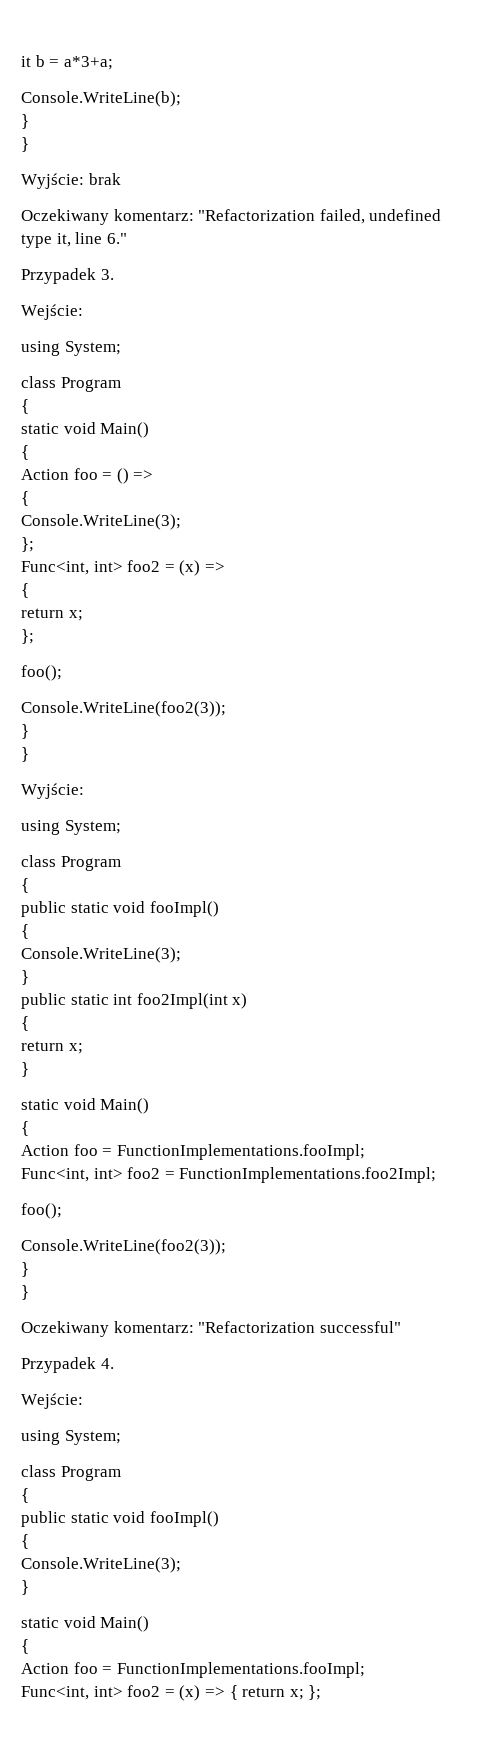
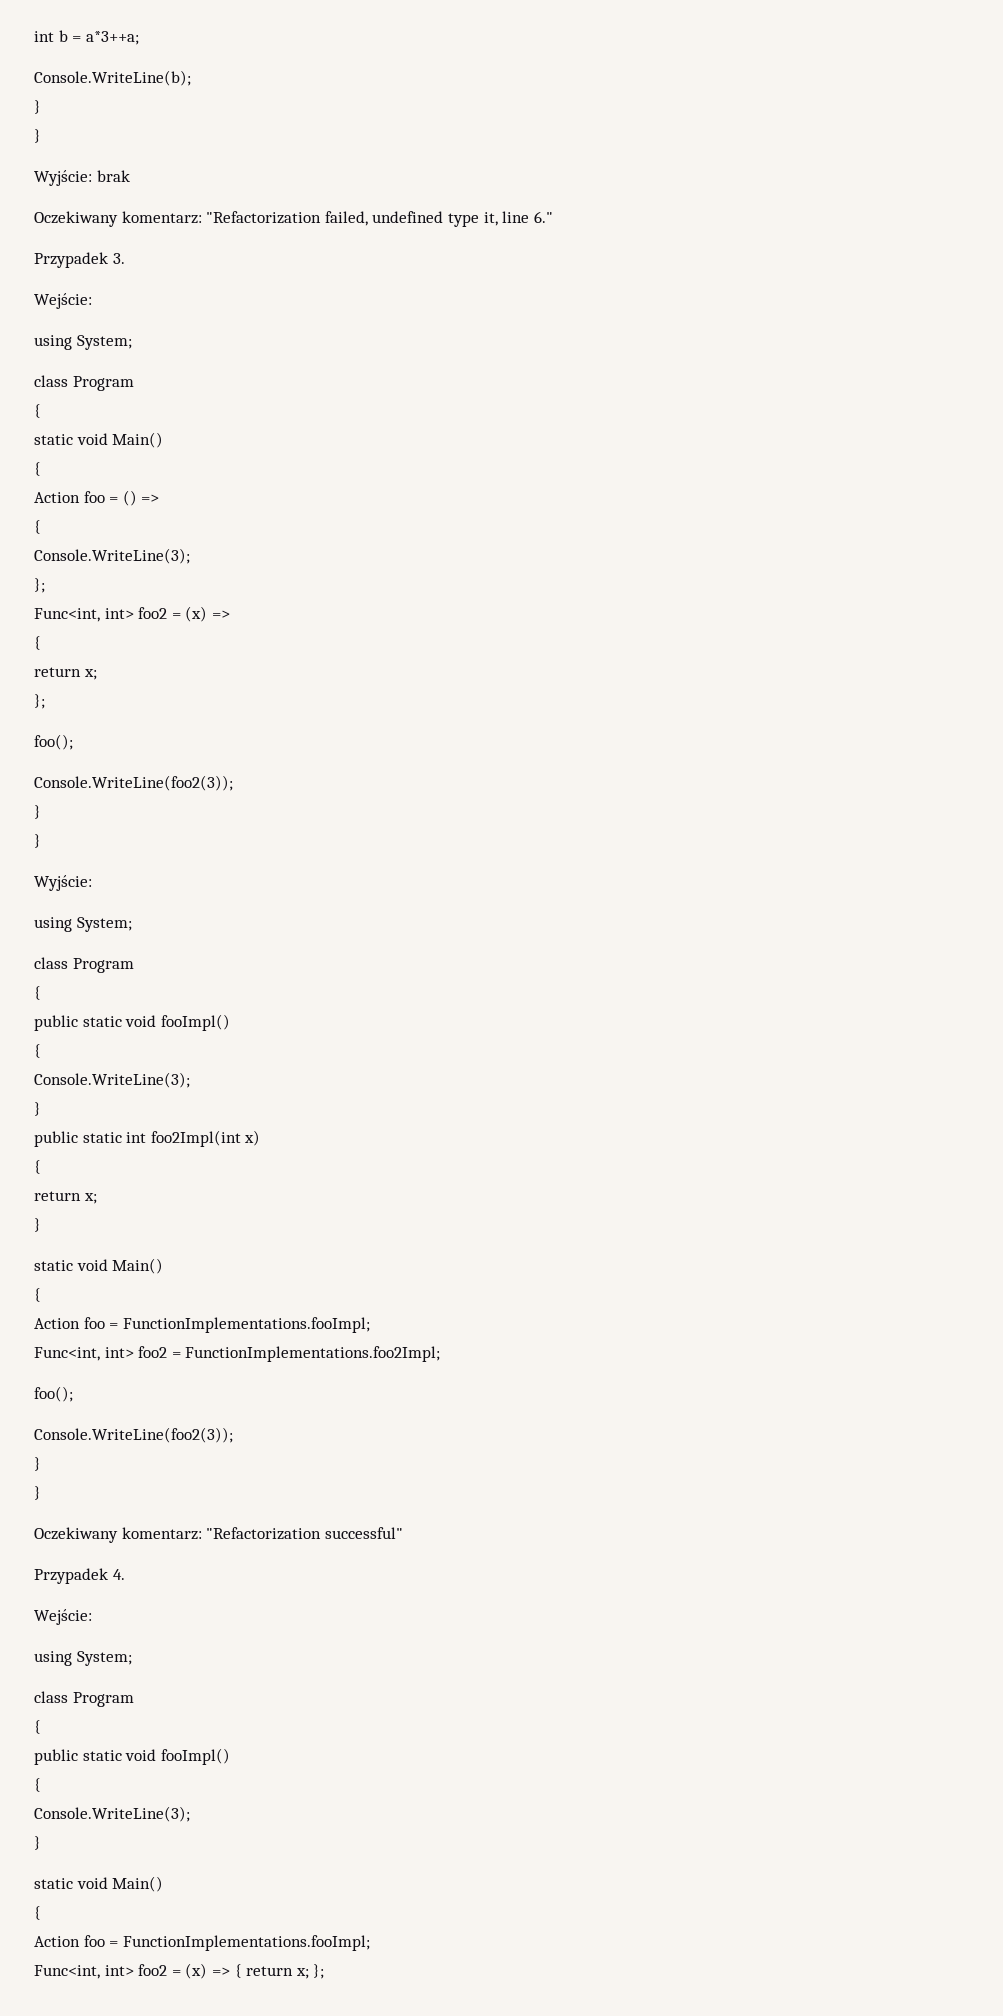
[21,56,31,67] it -> [34,31,54,42] int
[63,56,113,70] a*3+a; -> [85,31,139,45] a*3++a;

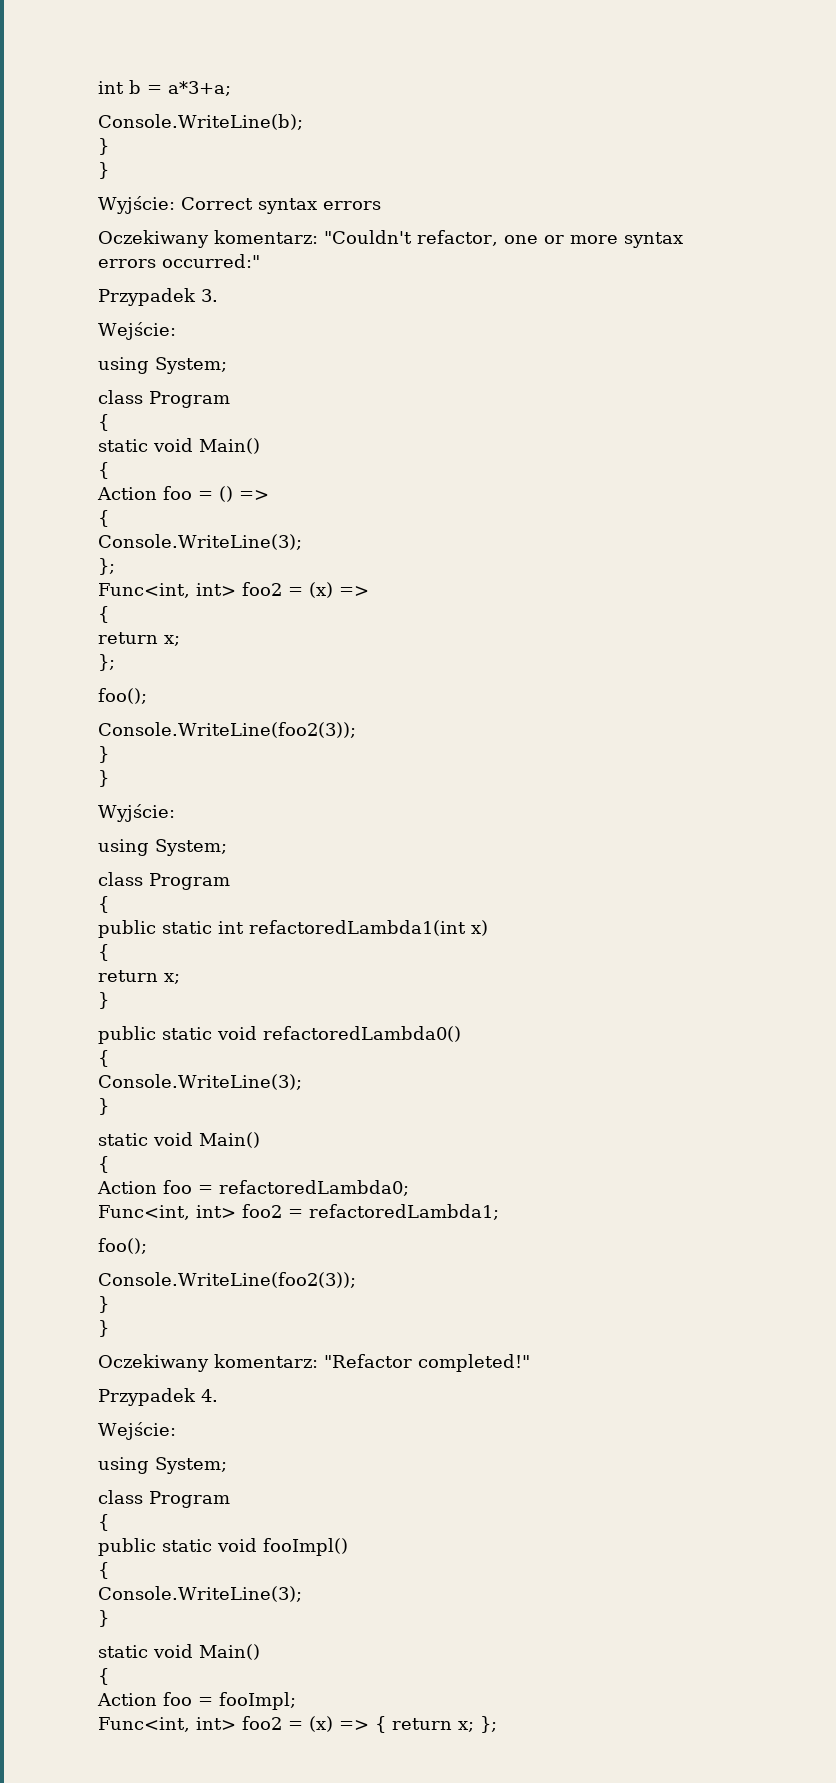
[85,31,139,45] a*3++a; -> [168,81,231,96] a*3+a;
[96,170,130,182] [34,211,553,227] brak // Oczekiwany komentarz: "Refactorization failed, undefined type it, line 6." -> [181,197,381,214] [98,230,683,248] [98,254,260,268] Correct syntax errors // Oczekiwany komentarz: "Couldn't refactor, one or more syntax errors occurred:"
[34,1014,230,1031] [34,1044,41,1058] [34,1072,190,1088] [34,1102,41,1116] // public static void fooImpl() // { // Console.WriteLine(3); // } -> (109, 904) none
[150,1130,241,1147] foo2Impl(int -> [249,920,466,936] refactoredLambda1(int
[34,1258,164,1274] [34,1288,41,1302] [34,1317,370,1333] [34,1346,441,1362] // static void Main() // { // Action foo = FunctionImplementations.fooImpl; // Func<int, int> foo2 = FunctionImplementations.foo2Impl; -> [98,1026,461,1044] [98,1050,109,1067] [98,1074,302,1090] [98,1098,109,1115] [98,1132,260,1148] [98,1156,109,1173] [97,1180,409,1196] [98,1204,499,1220] // public static void refactoredLambda0() // { // Console.WriteLine(3); // } // static void Main() // { // Action foo = refactoredLambda0; // Func<int, int> foo2 = refactoredLambda1;
[206,1527,403,1540] "Refactorization successful" -> [324,1354,530,1372] "Refactor completed!"
[122,1935,370,1951] FunctionImplementations.fooImpl; -> [219,1692,296,1710] fooImpl;

